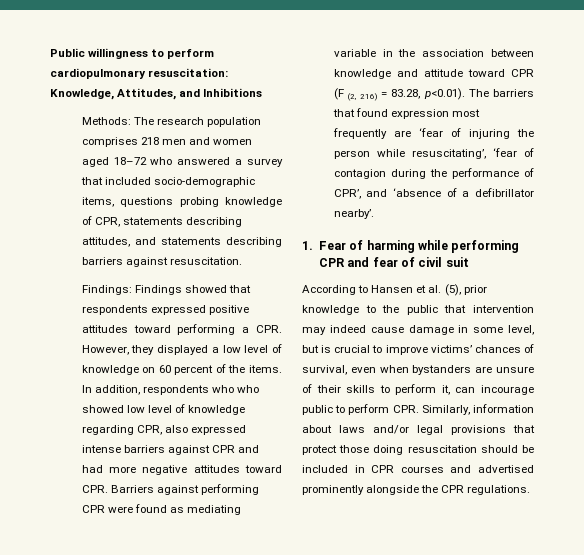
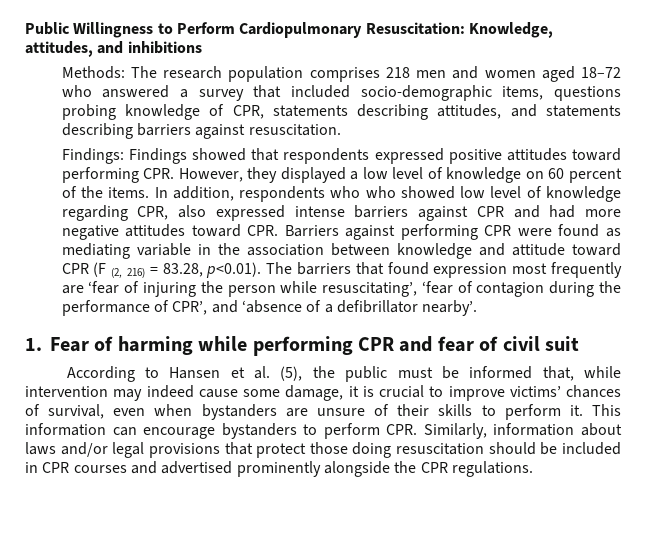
[88,48,215,59] [50,68,229,79] [50,88,263,100] willingness to perform cardiopulmonary resuscitation: Knowledge, Attitudes, and Inhibitions -> [73,22,553,38] [25,41,202,57] Willingness to Perform Cardiopulmonary Resuscitation: Knowledge, attitudes, and inhibitions
[242,327,250,333] a -> (139, 175) none
[463,285,487,295] [302,305,534,315] [302,325,534,335] [302,345,319,353] prior knowledge to the public that intervention may indeed cause damage in some level, but -> [312,366,621,382] [25,385,359,401] the public must be informed that, while intervention may indeed cause some damage, it
[441,385,534,395] [302,405,333,415] it, can incourage public -> [569,404,621,416] [25,423,297,439] it. This information can encourage bystanders

